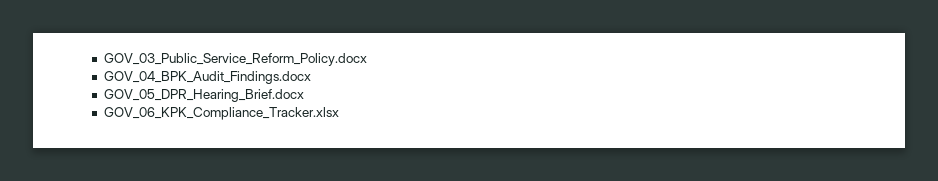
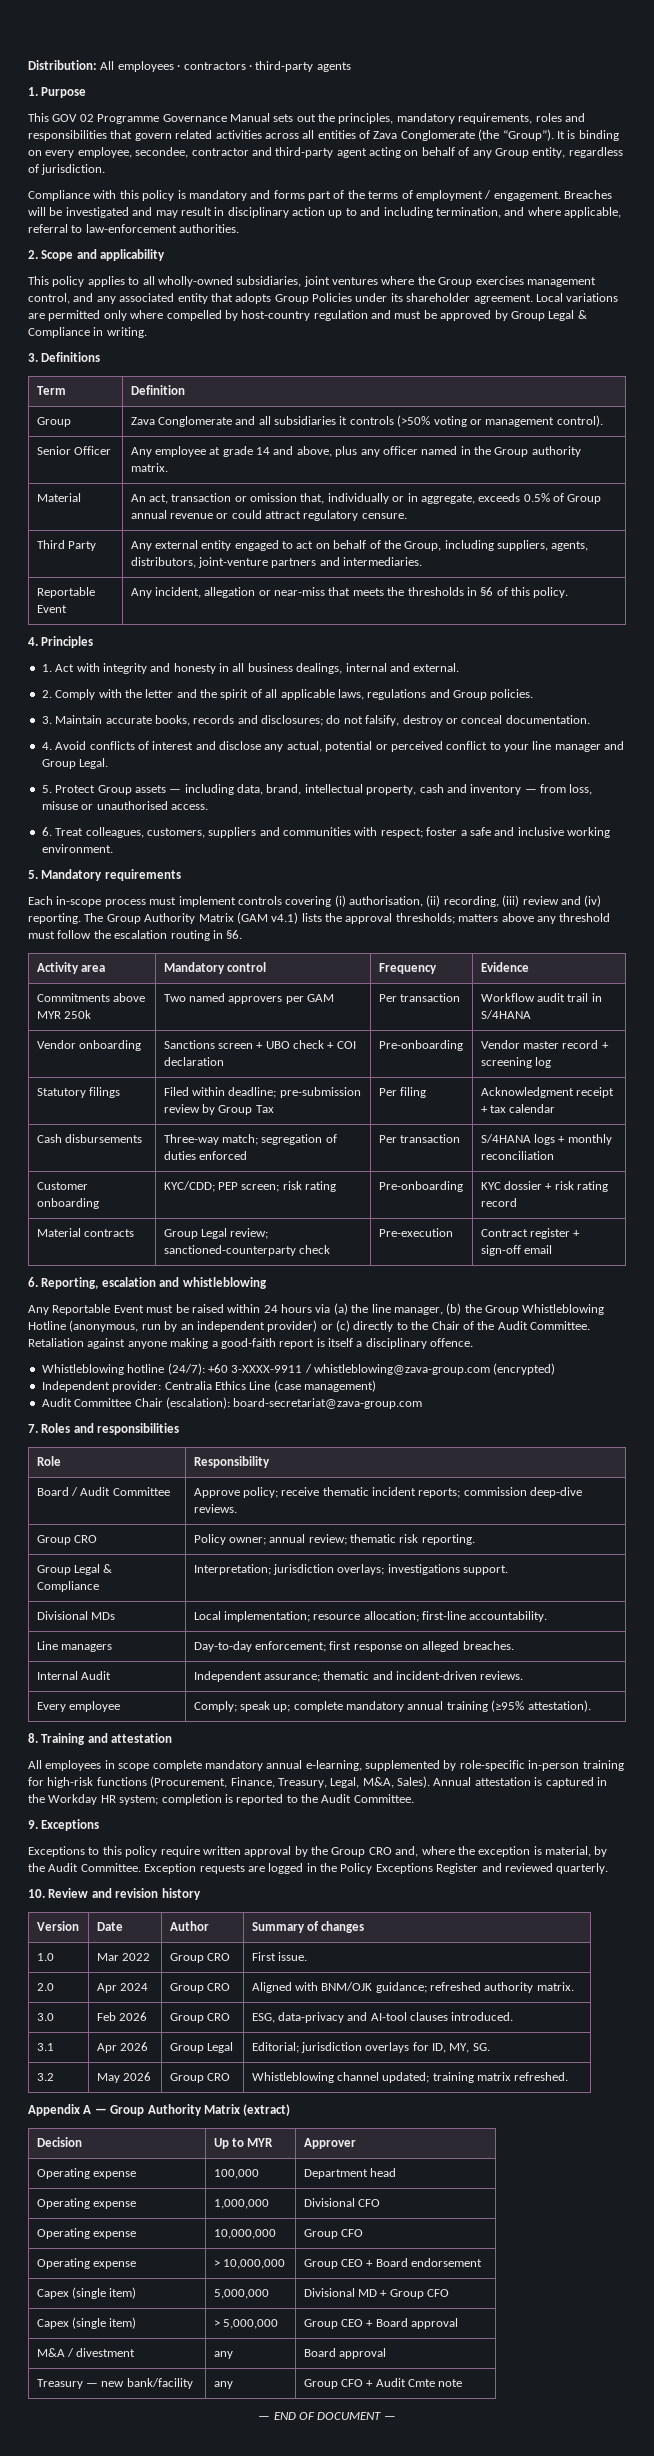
[103,53,367,66] [103,71,311,84] [103,89,304,102] [103,107,339,120] GOV_03_Public_Service_Reform_Policy.docx // GOV_04_BPK_Audit_Findings.docx // GOV_05_DPR_Hearing_Brief.docx // GOV_06_KPK_Compliance_Tracker.xlsx -> [28,60,351,72] [28,87,87,98] [28,113,585,124] [28,129,619,141] [28,147,623,158] [28,164,106,175] [28,190,612,201] [28,207,621,218] [28,224,240,233] [28,249,166,261] [28,276,596,287] [28,293,619,304] [28,310,587,321] [28,327,147,338] [28,352,101,362] [36,386,66,395] [130,385,185,395] [36,417,71,427] [130,415,603,427] [36,446,111,455] [130,446,581,457] [130,463,168,472] [36,493,81,502] [130,493,602,504] [130,510,407,521] [36,540,96,551] [130,540,589,551] [130,557,423,568] [36,587,95,598] [36,605,67,613] [130,587,569,598] [28,636,94,648] [41,663,460,674] [41,689,534,700] [41,715,590,726] [41,741,625,752] [41,758,109,769] [41,784,593,795] [41,801,208,810] [41,827,610,838] [41,844,113,853] [28,869,181,881] [28,895,602,907] [28,912,611,924] [28,930,243,941] [36,962,105,974] [163,962,266,974] [378,963,437,974] [480,962,529,972] [36,993,145,1002] [36,1010,91,1019] [163,993,335,1004] [378,993,460,1002] [480,993,602,1002] [480,1010,531,1019] [36,1040,141,1051] [163,1040,356,1049] [163,1057,224,1066] [378,1040,463,1051] [480,1040,609,1049] [480,1057,551,1068] [36,1087,120,1098] [163,1087,361,1098] [163,1104,274,1115] [378,1087,426,1098] [480,1087,614,1098] [480,1104,556,1113] [36,1134,142,1143] [163,1134,337,1145] [163,1151,247,1160] [378,1134,460,1143] [480,1134,612,1145] [480,1151,554,1160] [36,1182,88,1190] [36,1198,99,1209] [163,1181,337,1192] [378,1181,463,1192] [480,1181,609,1192] [480,1198,517,1207] [36,1228,134,1237] [163,1228,269,1239] [163,1245,330,1256] [378,1228,453,1237] [480,1228,581,1239] [480,1245,552,1256] [28,1277,267,1289] [28,1303,605,1315] [28,1320,590,1332] [28,1338,474,1349] [41,1363,556,1375] [41,1380,376,1392] [41,1397,423,1409] [28,1423,180,1435] [36,1456,61,1466] [193,1456,270,1468] [36,1487,170,1496] [193,1487,583,1498] [193,1504,237,1513] [36,1535,97,1545] [193,1534,475,1545] [36,1564,113,1575] [36,1581,99,1592] [193,1564,509,1575] [36,1611,115,1620] [193,1611,548,1622] [36,1641,112,1652] [193,1641,514,1652] [36,1671,111,1680] [193,1671,524,1682] [36,1701,120,1712] [193,1700,591,1712] [28,1733,173,1745] [28,1760,624,1771] [28,1776,607,1788] [28,1794,414,1805] [28,1819,100,1831] [28,1846,608,1857] [28,1863,609,1874] [28,1888,201,1900] [36,1921,79,1931] [96,1922,123,1931] [169,1921,209,1931] [251,1921,365,1933] [36,1953,54,1961] [96,1953,150,1961] [169,1953,230,1963] [251,1952,307,1961] [36,1983,54,1991] [96,1983,148,1993] [169,1983,230,1993] [251,1982,574,1993] [36,2013,54,2021] [96,2012,147,2021] [169,2013,230,2023] [251,2012,514,2023] [36,2043,54,2051] [96,2042,148,2053] [169,2042,233,2053] [251,2042,490,2053] [36,2073,54,2081] [96,2072,151,2083] [169,2073,230,2083] [251,2072,569,2083] [28,2104,291,2116] [36,2137,82,2147] [213,2138,274,2149] [303,2138,356,2149] [36,2168,136,2179] [213,2169,259,2179] [303,2168,396,2179] [36,2198,136,2209] [213,2199,269,2209] [303,2198,380,2207] [36,2228,136,2239] [213,2229,276,2239] [303,2229,363,2239] [36,2258,136,2269] [213,2259,285,2269] [303,2258,483,2269] [36,2287,137,2299] [213,2289,269,2299] [303,2288,450,2299] [36,2317,137,2329] [213,2319,278,2329] [303,2318,459,2329] [36,2348,136,2357] [213,2351,233,2359] [303,2348,386,2359] [36,2378,193,2389] [213,2381,233,2389] [303,2378,463,2389] [258,2412,396,2420] Distribution: All employees · contractors · third-party agents // 1. Purpose // This GOV 02 Programme Governance Manual sets out the principles, mandatory requirements, roles and responsibilities that govern related activities across all entities of Zava Conglomerate (the “Group”). It is binding on every employee, secondee, contractor and third-party agent acting on behalf of any Group entity, regardless of jurisdiction. // Compliance with this policy is mandatory and forms part of the terms of employment / engagement. Breaches will be investigated and may result in disciplinary action up to and including termination, and where applicable, referral to law-enforcement authorities. // 2. Scope and applicability // This policy applies to all wholly-owned subsidiaries, joint ventures where the Group exercises management control, and any associated entity that adopts Group Policies under its shareholder agreement. Local variations are permitted only where compelled by host-country regulation and must be approved by Group Legal & Compliance in writing. // 3. Definitions // Term | Definition // Group | Zava Conglomerate and all subsidiaries it controls (>50% voting or management control). // Senior Officer | Any employee at grade 14 and above, plus any officer named in the Group authority matrix. // Material | An act, transaction or omission that, individually or in aggregate, exceeds 0.5% of Group annual revenue or could attract regulatory censure. // Third Party | Any external entity engaged to act on behalf of the Group, including suppliers, agents, distributors, joint-venture partners and intermediaries. // Reportable Event | Any incident, allegation or near-miss that meets the thresholds in §6 of this policy. // 4. Principles // 1. Act with integrity and honesty in all business dealings, internal and external. // 2. Comply with the letter and the spirit of all applicable laws, regulations and Group policies. // 3. Maintain accurate books, records and disclosures; do not falsify, destroy or conceal documentation. // 4. Avoid conflicts of interest and disclose any actual, potential or perceived conflict to your line manager and Group Legal. // 5. Protect Group assets — including data, brand, intellectual property, cash and inventory — from loss, misuse or unauthorised access. // 6. Treat colleagues, customers, suppliers and communities with respect; foster a safe and inclusive working environment. // 5. Mandatory requirements // Each in-scope process must implement controls covering (i) authorisation, (ii) recording, (iii) review and (iv) reporting. The Group Authority Matrix (GAM v4.1) lists the approval thresholds; matters above any threshold must follow the escalation routing in §6. // Activity area | Mandatory control | Frequency | Evidence // Commitments above MYR 250k | Two named approvers per GAM | Per transaction | Workflow audit trail in S/4HANA // Vendor onboarding | Sanctions screen + UBO check + COI declaration | Pre-onboarding | Vendor master record + screening log // Statutory filings | Filed within deadline; pre-submission review by Group Tax | Per filing | Acknowledgment receipt + tax calendar // Cash disbursements | Three-way match; segregation of duties enforced | Per transaction | S/4HANA logs + monthly reconciliation // Customer onboarding | KYC/CDD; PEP screen; risk rating | Pre-onboarding | KYC dossier + risk rating record // Material contracts | Group Legal review; sanctioned-counterparty check | Pre-execution | Contract register + sign-off email // 6. Reporting, escalation and whistleblowing // Any Reportable Event must be raised within 24 hours via (a) the line manager, (b) the Group Whistleblowing Hotline (anonymous, run by an independent provider) or (c) directly to the Chair of the Audit Committee. Retaliation against anyone making a good-faith report is itself a disciplinary offence. // Whistleblowing hotline (24/7): +60 3-XXXX-9911 / whistleblowing@zava-group.com (encrypted) // Independent provider: Centralia Ethics Line (case management) // Audit Committee Chair (escalation): board-secretariat@zava-group.com // 7. Roles and responsibilities // Role | Responsibility // Board / Audit Committee | Approve policy; receive thematic incident reports; commission deep-dive reviews. // Group CRO | Policy owner; annual review; thematic risk reporting. // Group Legal & Compliance | Interpretation; jurisdiction overlays; investigations support. // Divisional MDs | Local implementation; resource allocation; first-line accountability. // Line managers | Day-to-day enforcement; first response on alleged breaches. // Internal Audit | Independent assurance; thematic and incident-driven reviews. // Every employee | Comply; speak up; complete mandatory annual training (≥95% attestation). // 8. Training and attestation // All employees in scope complete mandatory annual e-learning, supplemented by role-specific in-person training for high-risk functions (Procurement, Finance, Treasury, Legal, M&A, Sales). Annual attestation is captured in the Workday HR system; completion is reported to the Audit Committee. // 9. Exceptions // Exceptions to this policy require written approval by the Group CRO and, where the exception is material, by the Audit Committee. Exception requests are logged in the Policy Exceptions Register and reviewed quarterly. // 10. Review and revision history // Version | Date | Author | Summary of changes // 1.0 | Mar 2022 | Group CRO | First issue. // 2.0 | Apr 2024 | Group CRO | Aligned with BNM/OJK guidance; refreshed authority matrix. // 3.0 | Feb 2026 | Group CRO | ESG, data-privacy and AI-tool clauses introduced. // 3.1 | Apr 2026 | Group Legal | Editorial; jurisdiction overlays for ID, MY, SG. // 3.2 | May 2026 | Group CRO | Whistleblowing channel updated; training matrix refreshed. // Appendix A — Group Authority Matrix (extract) // Decision | Up to MYR | Approver // Operating expense | 100,000 | Department head // Operating expense | 1,000,000 | Divisional CFO // Operating expense | 10,000,000 | Group CFO // Operating expense | > 10,000,000 | Group CEO + Board endorsement // Capex (single item) | 5,000,000 | Divisional MD + Group CFO // Capex (single item) | > 5,000,000 | Group CEO + Board approval // M&A / divestment | any | Board approval // Treasury — new bank/facility | any | Group CFO + Audit Cmte note // — END OF DOCUMENT —

